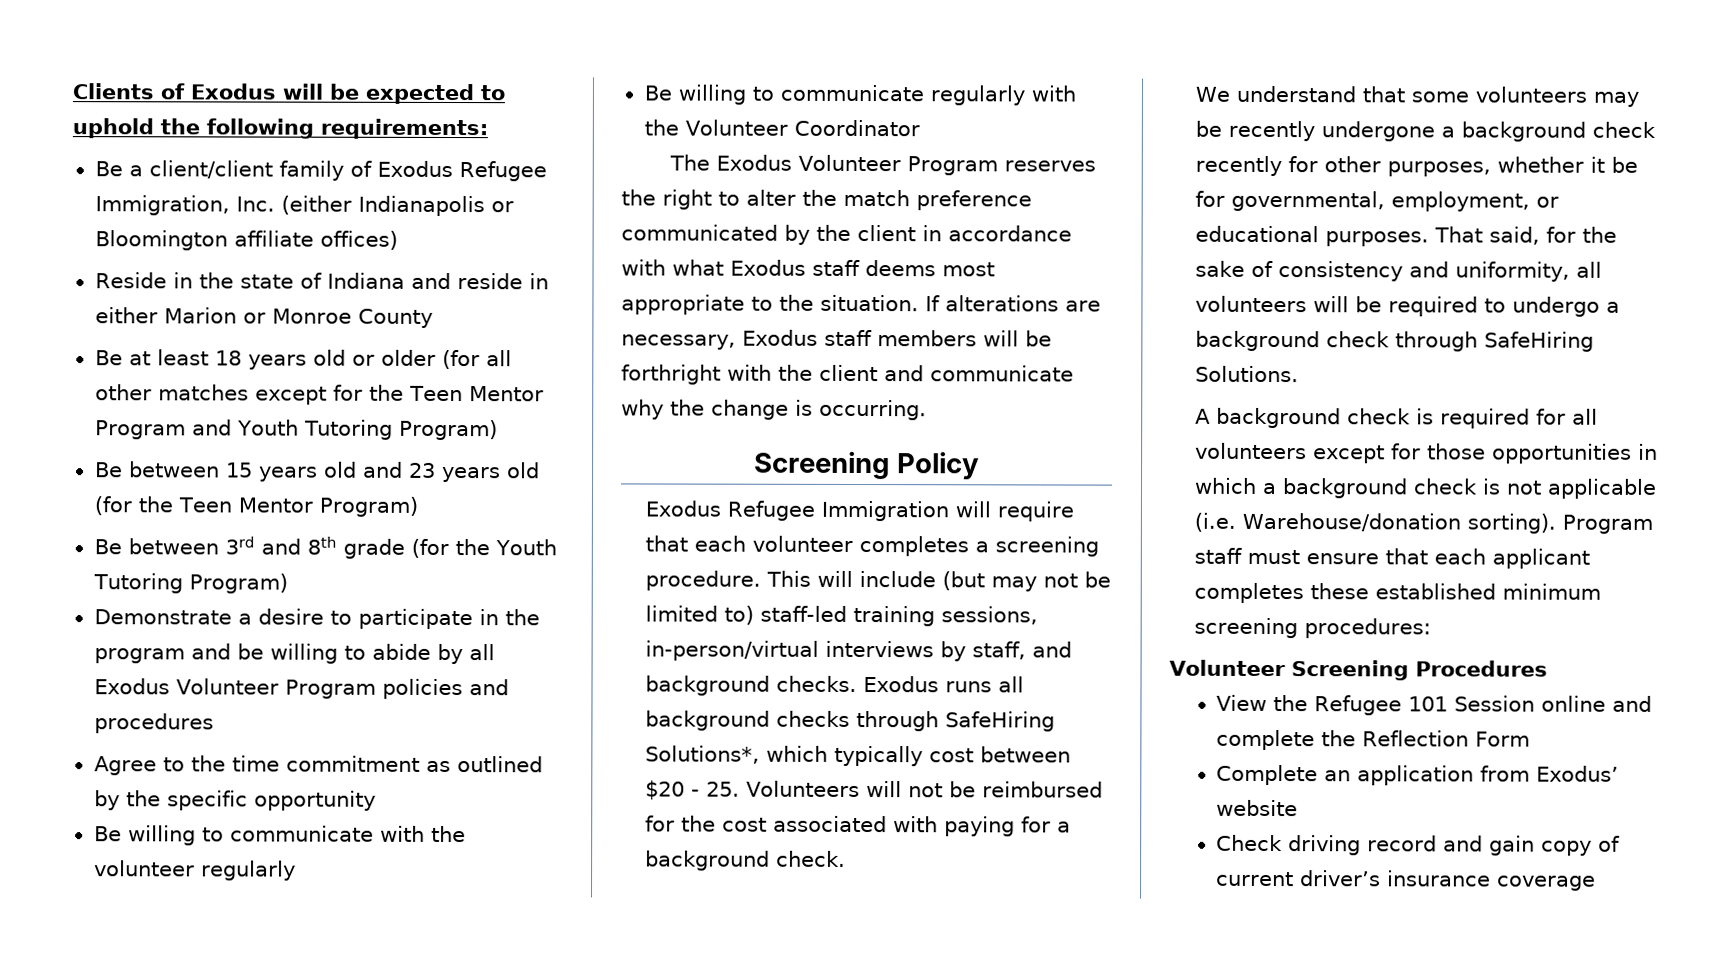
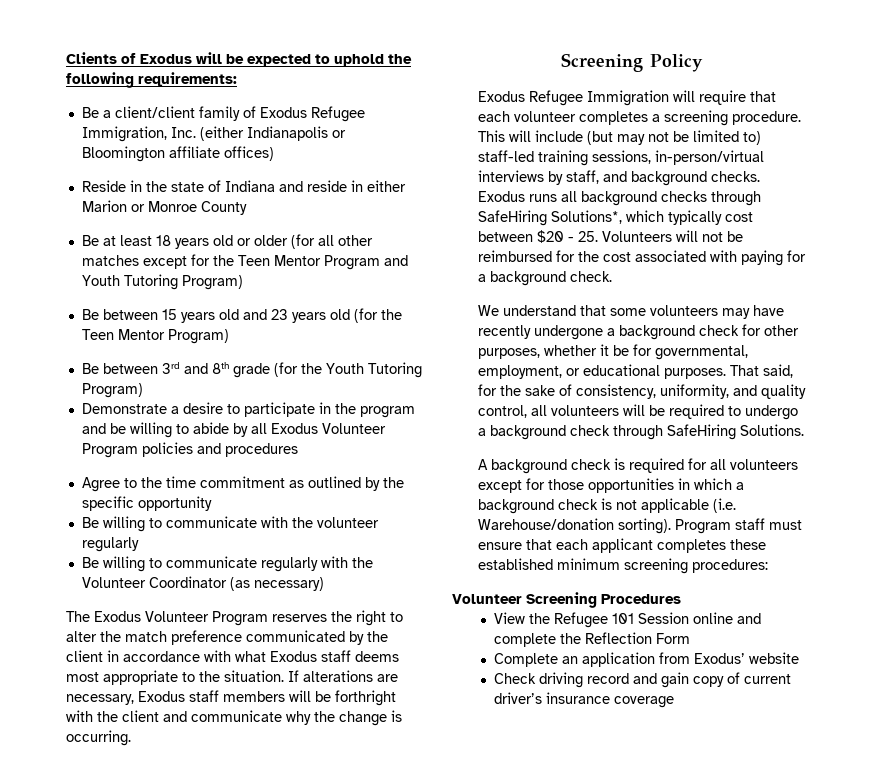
(920, 128) none -> [229,577,324,591] (as necessary)
[1194,120,1222,137] be -> [753,305,785,316] have
[1194,155,1282,177] recently -> (740, 330) none
[1277,261,1570,282] consistency and uniformity, -> [576,384,807,399] [478,405,528,418] consistency, uniformity, and quality control,

